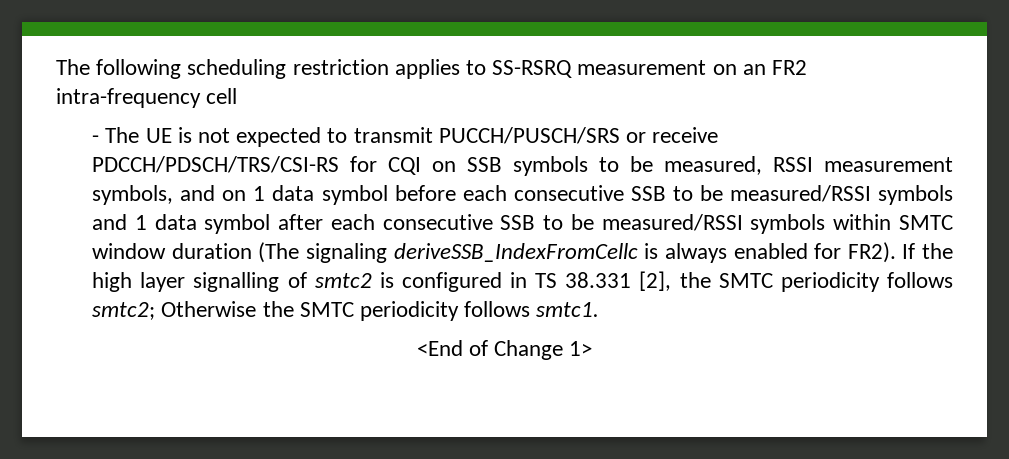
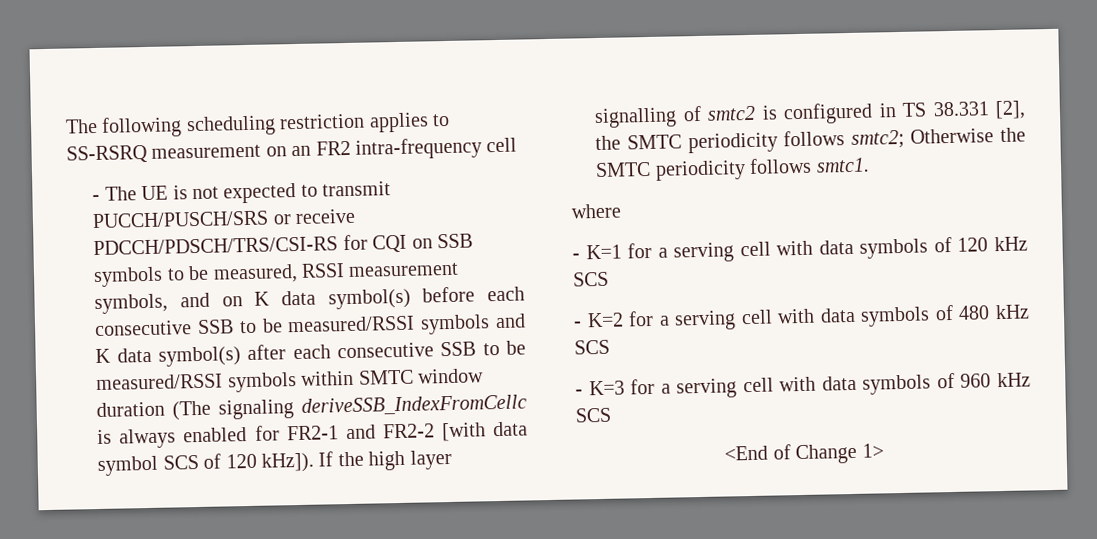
[253,185,388,205] 1 data symbol -> [254,288,411,310] K data symbol(s)
[134,214,271,234] 1 data symbol -> [95,346,241,367] K data symbol(s)
[847,242,896,263] FR2). -> [286,421,529,442] [97,452,314,477] FR2-1 and FR2-2 [with data symbol SCS of 120 kHz]).
(600, 309) none -> [571,203,621,219] [572,236,1029,263] [573,271,609,287] [574,304,1031,331] [574,339,610,355] [575,372,1032,399] [575,407,612,423] // where // - K=1 for a serving cell with data symbols of 120 kHz SCS // - K=2 for a serving cell with data symbols of 480 kHz SCS // - K=3 for a serving cell with data symbols of 960 kHz SCS

